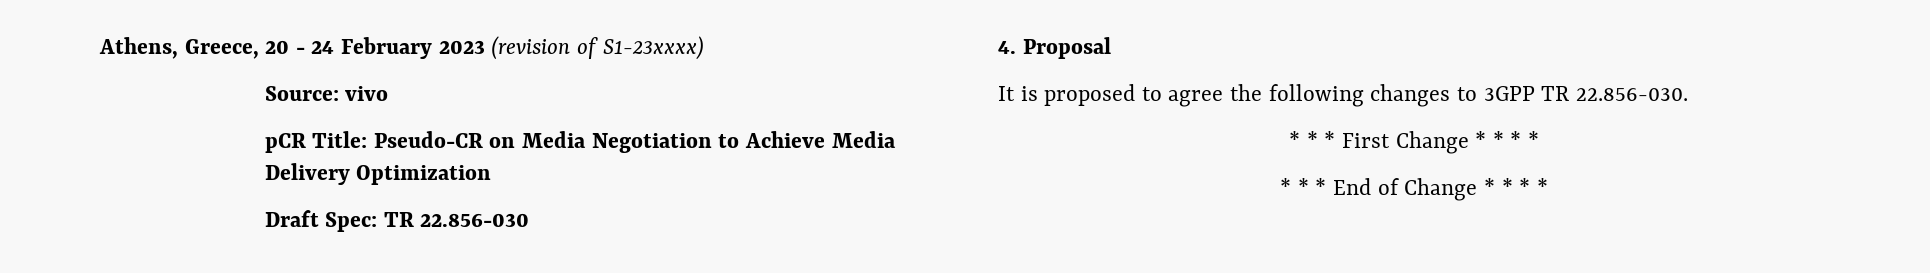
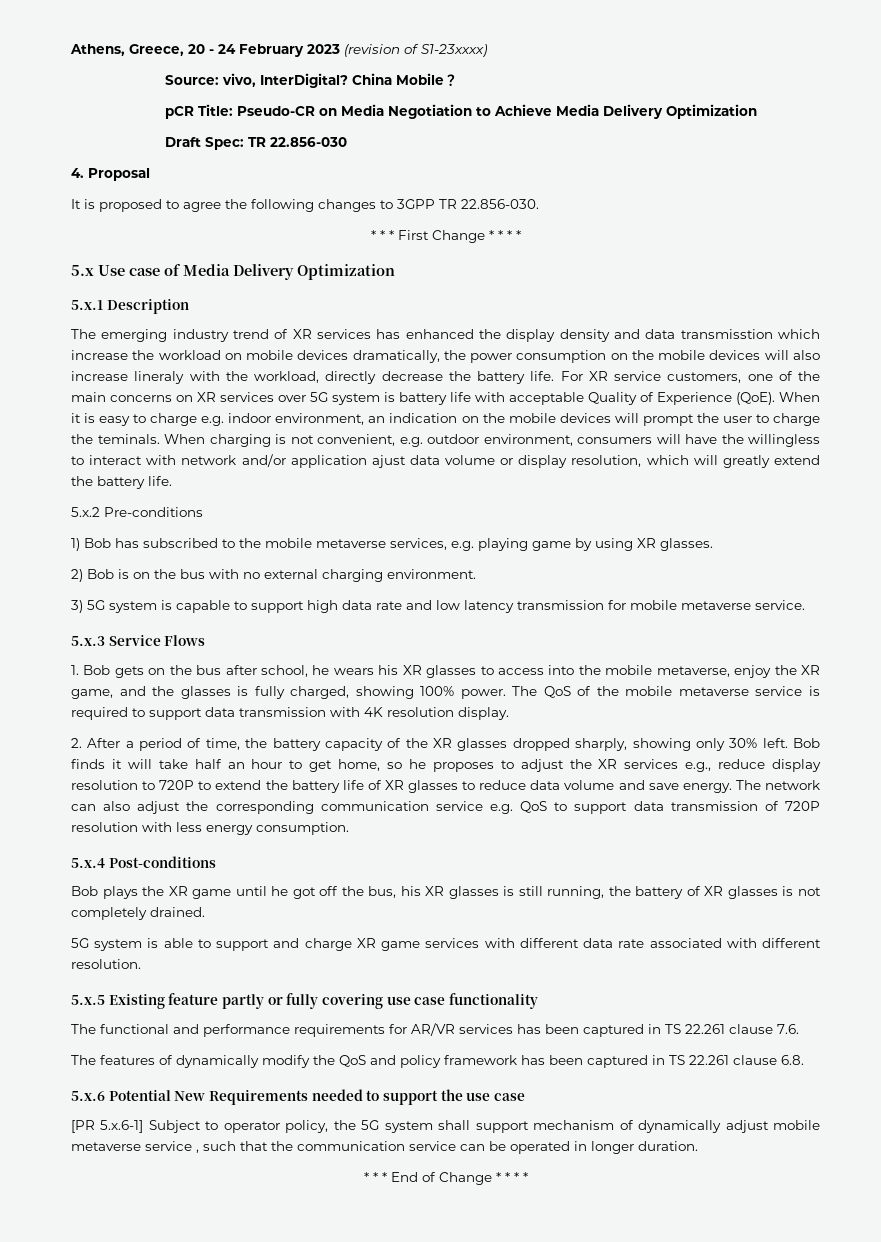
[345,86,389,101] vivo -> [221,73,458,88] vivo, InterDigital? China Mobile？
(1539, 139) none -> [71,264,395,280] [71,299,189,314] [71,329,820,342] [71,350,820,363] [71,371,820,384] [71,392,820,405] [71,413,820,426] [71,434,820,447] [71,454,820,468] [71,476,172,489] [71,507,203,517] [71,538,713,551] [71,569,476,582] [71,600,805,613] [71,635,206,646] [71,665,821,678] [71,686,820,699] [71,707,509,720] [71,738,820,751] [71,759,821,772] [71,780,820,793] [71,801,820,814] [71,822,349,835] [71,856,216,868] [71,886,821,899] [71,907,205,920] [71,938,822,951] [71,959,141,969] [71,993,538,1009] [71,1023,799,1037] [71,1055,804,1068] [71,1089,525,1105] [71,1120,820,1133] [71,1141,698,1154] // 5.x Use case of Media Delivery Optimization // 5.x.1 Description // The emerging industry trend of XR services has enhanced the display density and data transmisstion which increase the workload on mobile devices dramatically, the power consumption on the mobile devices will also increase lineraly with the workload, directly decrease the battery life. For XR service customers, one of the main concerns on XR services over 5G system is battery life with acceptable Quality of Experience (QoE). When it is easy to charge e.g. indoor environment, an indication on the mobile devices will prompt the user to charge the teminals. When charging is not convenient, e.g. outdoor environment, consumers will have the willingless to interact with network and/or application ajust data volume or display resolution, which will greatly extend the battery life. // 5.x.2 Pre-conditions // 1) Bob has subscribed to the mobile metaverse services, e.g. playing game by using XR glasses. // 2) Bob is on the bus with no external charging environment. // 3) 5G system is capable to support high data rate and low latency transmission for mobile metaverse service. // 5.x.3 Service Flows // 1. Bob gets on the bus after school, he wears his XR glasses to access into the mobile metaverse, enjoy the XR game, and the glasses is fully charged, showing 100% power. The QoS of the mobile metaverse service is required to support data transmission with 4K resolution display. // 2. After a period of time, the battery capacity of the XR glasses dropped sharply, showing only 30% left. Bob finds it will take half an hour to get home, so he proposes to adjust the XR services e.g., reduce display resolution to 720P to extend the battery life of XR glasses to reduce data volume and save energy. The network can also adjust the corresponding communication service e.g. QoS to support data transmission of 720P resolution with less energy consumption. // 5.x.4 Post-conditions // Bob plays the XR game until he got off the bus, his XR glasses is still running, the battery of XR glasses is not completely drained. // 5G system is able to support and charge XR game services with different data rate associated with different resolution. // 5.x.5 Existing feature partly or fully covering use case functionality // The functional and performance requirements for AR/VR services has been captured in TS 22.261 clause 7.6. // The features of dynamically modify the QoS and policy framework has been captured in TS 22.261 clause 6.8. // 5.x.6 Potential New Requirements needed to support the use case // [PR 5.x.6-1] Subject to operator policy, the 5G system shall support mechanism of dynamically adjust mobile metaverse service , such that the communication service can be operated in longer duration.

